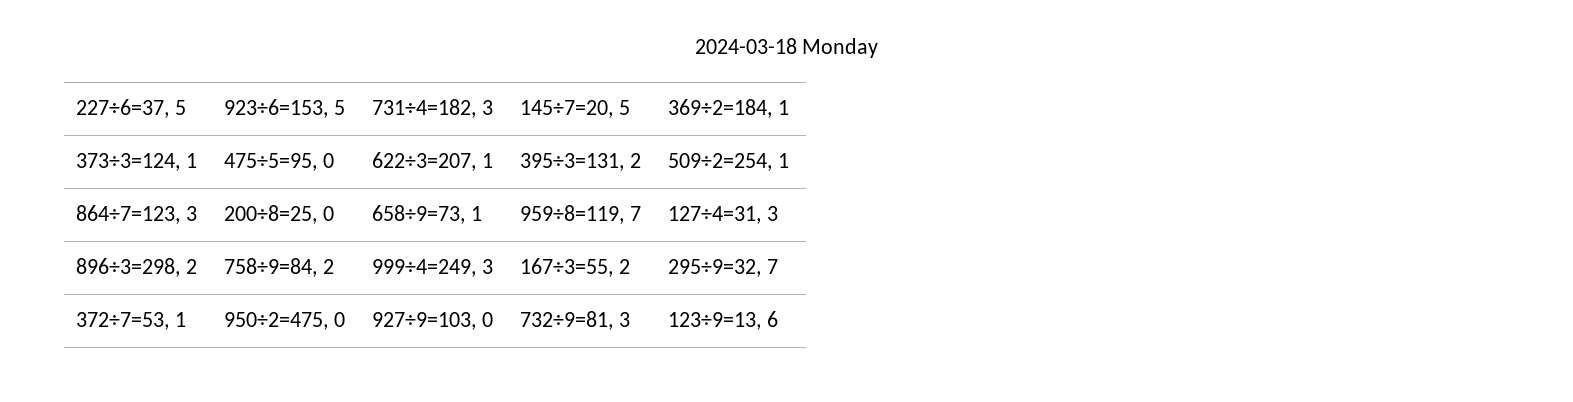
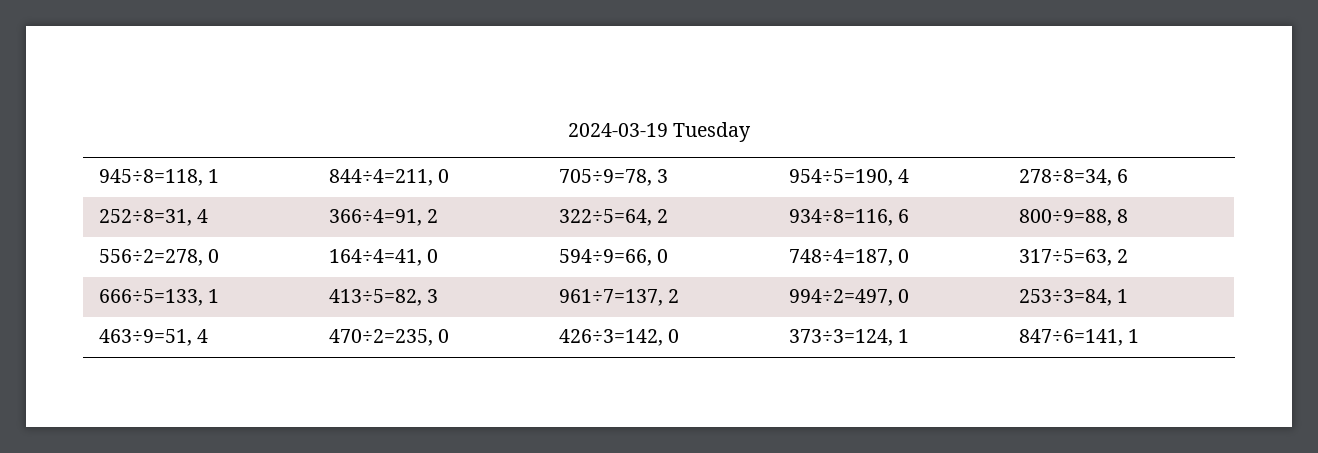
[694,38,879,58] [76,99,187,118] [224,99,346,118] [372,99,494,118] [520,100,631,118] [668,99,790,118] [76,153,198,171] [224,153,335,171] [372,152,494,171] [520,153,642,171] [668,153,790,171] [76,205,198,224] [224,205,335,224] [372,205,483,224] [520,205,642,224] [668,206,779,224] [76,258,198,277] [224,258,335,277] [372,259,494,277] [520,258,631,277] [668,259,779,277] [76,312,187,330] [224,312,346,330] [372,312,494,330] [520,311,631,330] [668,311,779,330] 2024-03-18 Monday // 227÷6=37, 5 | 923÷6=153, 5 | 731÷4=182, 3 | 145÷7=20, 5 | 369÷2=184, 1 // 373÷3=124, 1 | 475÷5=95, 0 | 622÷3=207, 1 | 395÷3=131, 2 | 509÷2=254, 1 // 864÷7=123, 3 | 200÷8=25, 0 | 658÷9=73, 1 | 959÷8=119, 7 | 127÷4=31, 3 // 896÷3=298, 2 | 758÷9=84, 2 | 999÷4=249, 3 | 167÷3=55, 2 | 295÷9=32, 7 // 372÷7=53, 1 | 950÷2=475, 0 | 927÷9=103, 0 | 732÷9=81, 3 | 123÷9=13, 6 -> [567,122,752,142] [98,169,219,186] [328,169,449,186] [558,169,668,186] [788,169,909,186] [1018,169,1128,186] [98,209,208,226] [328,209,438,226] [558,209,668,226] [788,209,909,226] [1018,209,1128,226] [98,249,219,266] [328,249,438,266] [558,249,668,266] [788,249,909,266] [1018,249,1128,266] [98,289,219,306] [328,289,438,306] [558,289,679,306] [788,289,909,306] [1018,289,1128,306] [98,329,208,346] [328,329,449,346] [558,329,679,346] [788,329,909,346] [1018,329,1139,346] 2024-03-19 Tuesday // 945÷8=118, 1 | 844÷4=211, 0 | 705÷9=78, 3 | 954÷5=190, 4 | 278÷8=34, 6 // 252÷8=31, 4 | 366÷4=91, 2 | 322÷5=64, 2 | 934÷8=116, 6 | 800÷9=88, 8 // 556÷2=278, 0 | 164÷4=41, 0 | 594÷9=66, 0 | 748÷4=187, 0 | 317÷5=63, 2 // 666÷5=133, 1 | 413÷5=82, 3 | 961÷7=137, 2 | 994÷2=497, 0 | 253÷3=84, 1 // 463÷9=51, 4 | 470÷2=235, 0 | 426÷3=142, 0 | 373÷3=124, 1 | 847÷6=141, 1

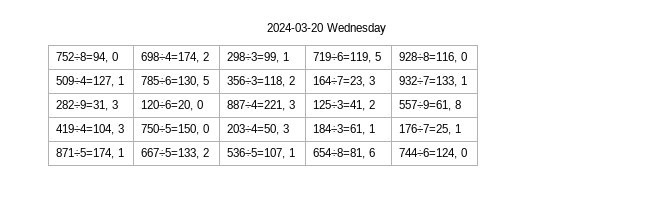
[567,122,752,142] [98,169,219,186] [328,169,449,186] [558,169,668,186] [788,169,909,186] [1018,169,1128,186] [98,209,208,226] [328,209,438,226] [558,209,668,226] [788,209,909,226] [1018,209,1128,226] [98,249,219,266] [328,249,438,266] [558,249,668,266] [788,249,909,266] [1018,249,1128,266] [98,289,219,306] [328,289,438,306] [558,289,679,306] [788,289,909,306] [1018,289,1128,306] [98,329,208,346] [328,329,449,346] [558,329,679,346] [788,329,909,346] [1018,329,1139,346] 2024-03-19 Tuesday // 945÷8=118, 1 | 844÷4=211, 0 | 705÷9=78, 3 | 954÷5=190, 4 | 278÷8=34, 6 // 252÷8=31, 4 | 366÷4=91, 2 | 322÷5=64, 2 | 934÷8=116, 6 | 800÷9=88, 8 // 556÷2=278, 0 | 164÷4=41, 0 | 594÷9=66, 0 | 748÷4=187, 0 | 317÷5=63, 2 // 666÷5=133, 1 | 413÷5=82, 3 | 961÷7=137, 2 | 994÷2=497, 0 | 253÷3=84, 1 // 463÷9=51, 4 | 470÷2=235, 0 | 426÷3=142, 0 | 373÷3=124, 1 | 847÷6=141, 1 -> [267,23,386,35] [56,52,118,63] [141,52,209,63] [227,52,289,63] [313,52,381,63] [399,52,467,63] [56,76,124,87] [141,76,209,87] [227,76,295,87] [313,76,375,87] [399,76,467,87] [56,100,118,111] [141,100,203,111] [227,100,295,111] [313,100,375,111] [399,100,461,111] [56,124,124,135] [141,124,209,135] [227,124,289,135] [313,124,375,135] [399,124,461,135] [56,148,124,159] [141,148,209,159] [227,148,295,159] [313,148,375,159] [399,148,467,159] 2024-03-20 Wednesday // 752÷8=94, 0 | 698÷4=174, 2 | 298÷3=99, 1 | 719÷6=119, 5 | 928÷8=116, 0 // 509÷4=127, 1 | 785÷6=130, 5 | 356÷3=118, 2 | 164÷7=23, 3 | 932÷7=133, 1 // 282÷9=31, 3 | 120÷6=20, 0 | 887÷4=221, 3 | 125÷3=41, 2 | 557÷9=61, 8 // 419÷4=104, 3 | 750÷5=150, 0 | 203÷4=50, 3 | 184÷3=61, 1 | 176÷7=25, 1 // 871÷5=174, 1 | 667÷5=133, 2 | 536÷5=107, 1 | 654÷8=81, 6 | 744÷6=124, 0

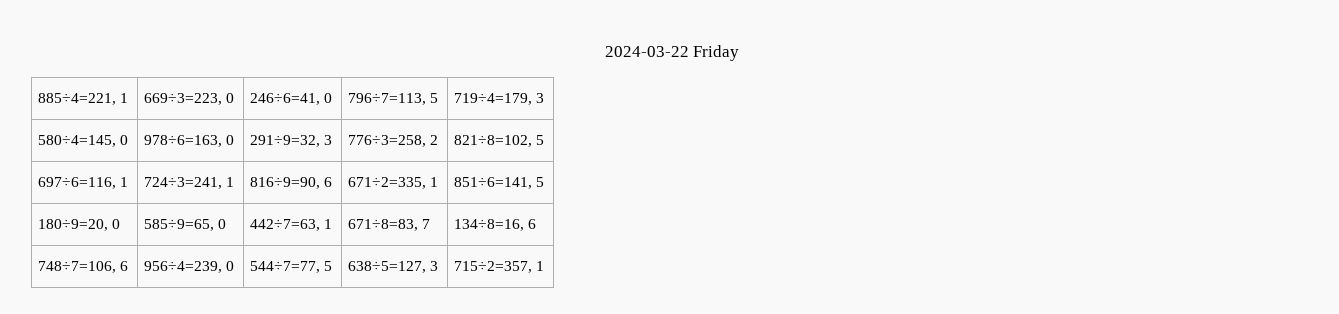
[267,23,386,35] [56,52,118,63] [141,52,209,63] [227,52,289,63] [313,52,381,63] [399,52,467,63] [56,76,124,87] [141,76,209,87] [227,76,295,87] [313,76,375,87] [399,76,467,87] [56,100,118,111] [141,100,203,111] [227,100,295,111] [313,100,375,111] [399,100,461,111] [56,124,124,135] [141,124,209,135] [227,124,289,135] [313,124,375,135] [399,124,461,135] [56,148,124,159] [141,148,209,159] [227,148,295,159] [313,148,375,159] [399,148,467,159] 2024-03-20 Wednesday // 752÷8=94, 0 | 698÷4=174, 2 | 298÷3=99, 1 | 719÷6=119, 5 | 928÷8=116, 0 // 509÷4=127, 1 | 785÷6=130, 5 | 356÷3=118, 2 | 164÷7=23, 3 | 932÷7=133, 1 // 282÷9=31, 3 | 120÷6=20, 0 | 887÷4=221, 3 | 125÷3=41, 2 | 557÷9=61, 8 // 419÷4=104, 3 | 750÷5=150, 0 | 203÷4=50, 3 | 184÷3=61, 1 | 176÷7=25, 1 // 871÷5=174, 1 | 667÷5=133, 2 | 536÷5=107, 1 | 654÷8=81, 6 | 744÷6=124, 0 -> [604,45,740,61] [37,93,129,105] [143,93,235,105] [249,93,333,105] [347,93,439,105] [453,93,545,105] [37,135,129,147] [143,135,235,147] [249,135,333,147] [347,135,439,147] [453,135,545,147] [37,177,129,189] [143,177,235,189] [249,177,333,189] [347,177,439,189] [453,177,545,189] [37,219,121,231] [143,219,227,231] [249,219,333,231] [347,219,431,231] [453,219,537,231] [37,261,129,273] [143,261,235,273] [249,261,333,273] [347,261,439,273] [453,261,545,273] 2024-03-22 Friday // 885÷4=221, 1 | 669÷3=223, 0 | 246÷6=41, 0 | 796÷7=113, 5 | 719÷4=179, 3 // 580÷4=145, 0 | 978÷6=163, 0 | 291÷9=32, 3 | 776÷3=258, 2 | 821÷8=102, 5 // 697÷6=116, 1 | 724÷3=241, 1 | 816÷9=90, 6 | 671÷2=335, 1 | 851÷6=141, 5 // 180÷9=20, 0 | 585÷9=65, 0 | 442÷7=63, 1 | 671÷8=83, 7 | 134÷8=16, 6 // 748÷7=106, 6 | 956÷4=239, 0 | 544÷7=77, 5 | 638÷5=127, 3 | 715÷2=357, 1

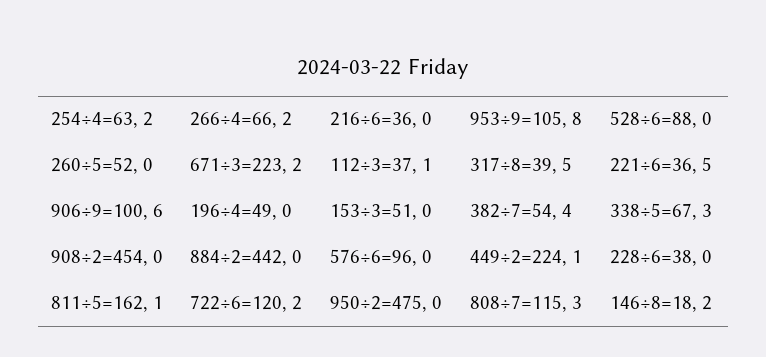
[37,93,129,105] [143,93,235,105] [249,93,333,105] [347,93,439,105] [453,93,532,105] 885÷4=221, 1 | 669÷3=223, 0 | 246÷6=41, 0 | 796÷7=113, 5 | 719÷4=179, -> [50,111,154,128] [189,112,293,128] [329,112,433,128] [469,111,583,128] [609,111,713,128] [50,157,154,174] [189,157,303,174] [329,157,433,174] [469,157,573,174] [609,157,713,174] [50,204,164,220] [189,204,293,220] [329,203,433,220] [469,203,573,220] [609,203,697,220] 254÷4=63, 2 | 266÷4=66, 2 | 216÷6=36, 0 | 953÷9=105, 8 | 528÷6=88, 0 // 260÷5=52, 0 | 671÷3=223, 2 | 112÷3=37, 1 | 317÷8=39, 5 | 221÷6=36, 5 // 906÷9=100, 6 | 196÷4=49, 0 | 153÷3=51, 0 | 382÷7=54, 4 | 338÷5=67,
[37,135,129,147] [143,135,235,147] [249,135,333,147] [347,135,439,147] [453,135,545,147] [37,177,129,189] [143,177,235,189] [249,177,333,189] [347,177,439,189] [453,177,545,189] [37,219,121,231] [143,219,227,231] [249,219,333,231] [347,219,431,231] [453,219,537,231] [37,261,129,273] [143,261,235,273] [249,261,333,273] [347,261,439,273] [453,261,545,273] 580÷4=145, 0 | 978÷6=163, 0 | 291÷9=32, 3 | 776÷3=258, 2 | 821÷8=102, 5 // 697÷6=116, 1 | 724÷3=241, 1 | 816÷9=90, 6 | 671÷2=335, 1 | 851÷6=141, 5 // 180÷9=20, 0 | 585÷9=65, 0 | 442÷7=63, 1 | 671÷8=83, 7 | 134÷8=16, 6 // 748÷7=106, 6 | 956÷4=239, 0 | 544÷7=77, 5 | 638÷5=127, 3 | 715÷2=357, 1 -> [50,249,164,266] [189,250,303,266] [329,249,433,266] [469,250,583,266] [609,250,713,266] [50,295,164,312] [189,295,303,312] [329,295,443,312] [469,295,583,312] [609,296,713,312] 908÷2=454, 0 | 884÷2=442, 0 | 576÷6=96, 0 | 449÷2=224, 1 | 228÷6=38, 0 // 811÷5=162, 1 | 722÷6=120, 2 | 950÷2=475, 0 | 808÷7=115, 3 | 146÷8=18, 2

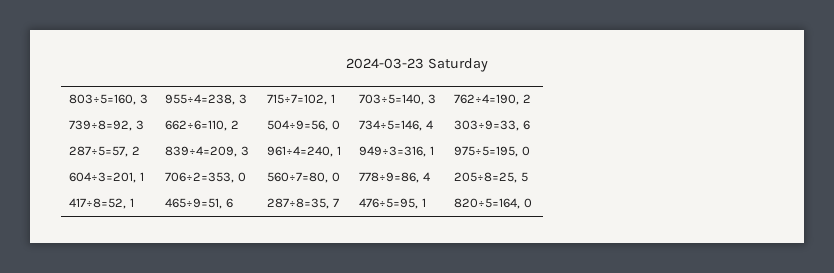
[297,58,469,79] [50,111,154,128] [189,112,293,128] [329,112,433,128] [469,111,583,128] [609,111,713,128] [50,157,154,174] [189,157,303,174] [329,157,433,174] [469,157,573,174] [609,157,713,174] [50,204,164,220] [189,204,293,220] [329,203,433,220] [469,203,573,220] [609,203,713,220] [50,249,164,266] [189,250,303,266] [329,249,433,266] [469,250,583,266] [609,250,713,266] [50,295,164,312] [189,295,303,312] [329,295,443,312] [469,295,583,312] [609,296,713,312] 2024-03-22 Friday // 254÷4=63, 2 | 266÷4=66, 2 | 216÷6=36, 0 | 953÷9=105, 8 | 528÷6=88, 0 // 260÷5=52, 0 | 671÷3=223, 2 | 112÷3=37, 1 | 317÷8=39, 5 | 221÷6=36, 5 // 906÷9=100, 6 | 196÷4=49, 0 | 153÷3=51, 0 | 382÷7=54, 4 | 338÷5=67, 3 // 908÷2=454, 0 | 884÷2=442, 0 | 576÷6=96, 0 | 449÷2=224, 1 | 228÷6=38, 0 // 811÷5=162, 1 | 722÷6=120, 2 | 950÷2=475, 0 | 808÷7=115, 3 | 146÷8=18, 2 -> [346,58,488,72] [69,94,148,105] [165,94,247,105] [267,94,335,105] [359,94,436,105] [454,94,531,105] [69,120,144,131] [165,120,239,131] [267,120,340,131] [359,120,433,131] [454,120,530,131] [69,146,140,157] [165,146,249,157] [267,146,341,157] [359,146,434,157] [454,146,530,157] [69,172,144,183] [165,172,246,183] [267,172,340,183] [359,172,430,183] [454,172,528,183] [69,198,134,209] [165,198,233,209] [267,198,339,209] [359,198,426,209] [454,198,532,209] 2024-03-23 Saturday // 803÷5=160, 3 | 955÷4=238, 3 | 715÷7=102, 1 | 703÷5=140, 3 | 762÷4=190, 2 // 739÷8=92, 3 | 662÷6=110, 2 | 504÷9=56, 0 | 734÷5=146, 4 | 303÷9=33, 6 // 287÷5=57, 2 | 839÷4=209, 3 | 961÷4=240, 1 | 949÷3=316, 1 | 975÷5=195, 0 // 604÷3=201, 1 | 706÷2=353, 0 | 560÷7=80, 0 | 778÷9=86, 4 | 205÷8=25, 5 // 417÷8=52, 1 | 465÷9=51, 6 | 287÷8=35, 7 | 476÷5=95, 1 | 820÷5=164, 0

